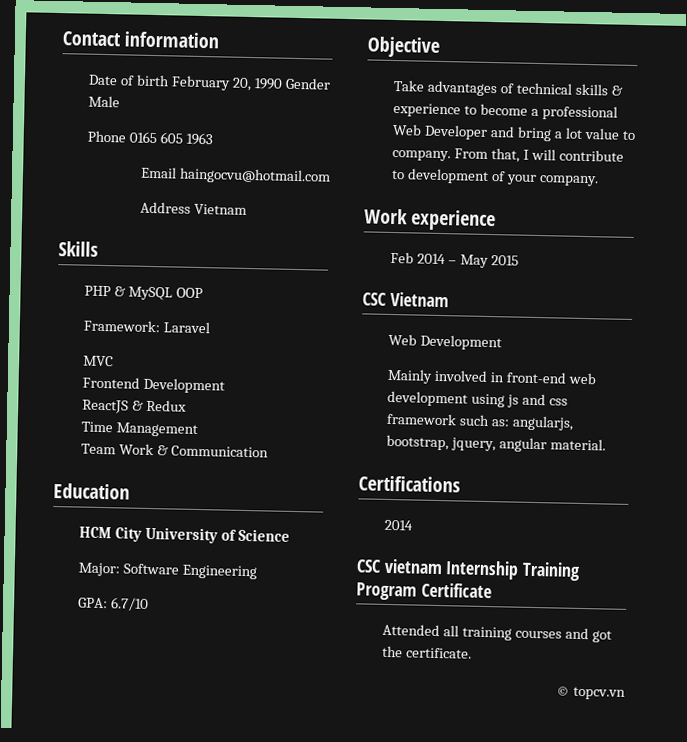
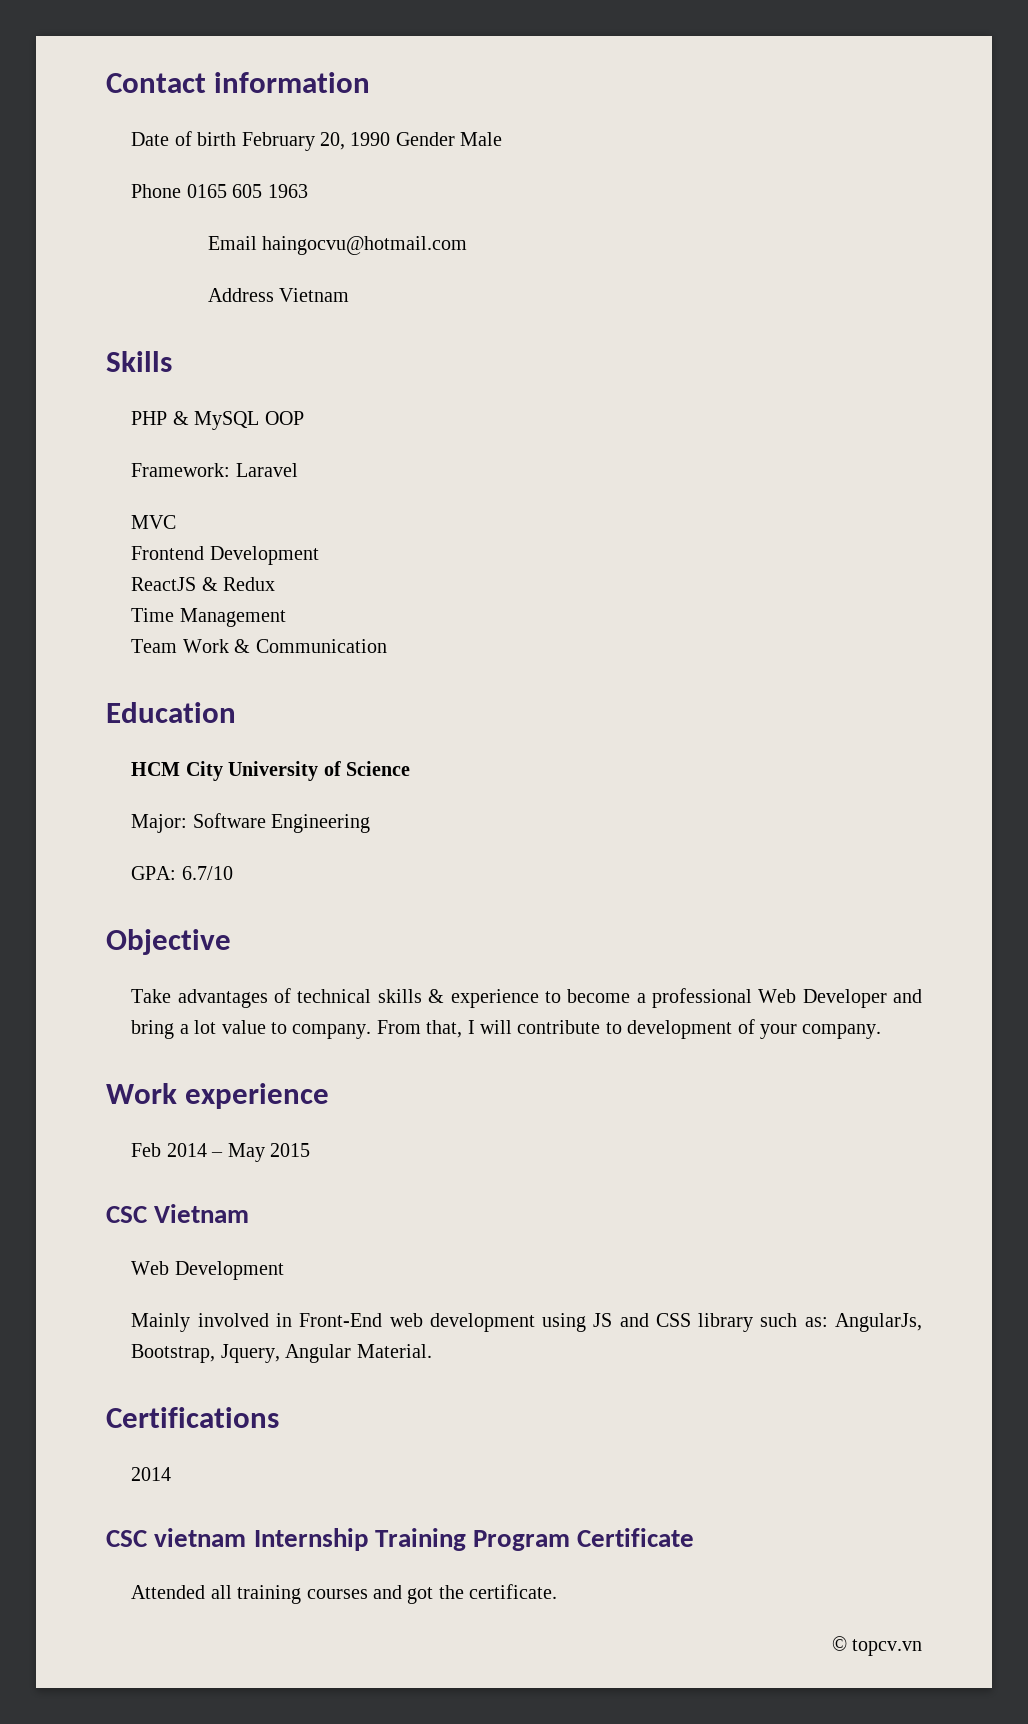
[505,371,567,384] front-end -> [299,1313,383,1327] Front-End
[507,393,568,408] [386,412,574,431] [386,434,606,453] js and css framework such as: angularjs, bootstrap, jquery, angular material. -> [593,1313,923,1332] [131,1344,432,1363] JS and CSS library such as: AngularJs, Bootstrap, Jquery, Angular Material.

